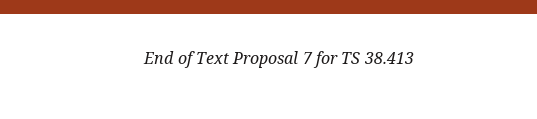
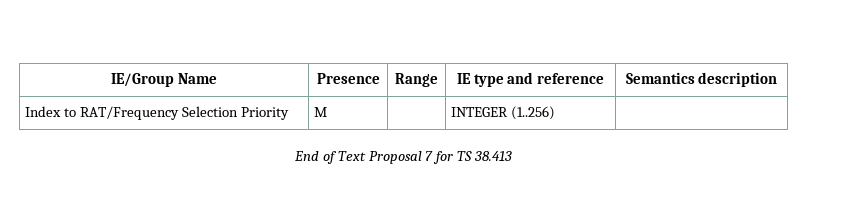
(143, 57) none -> [111,73,217,87] [316,73,380,84] [395,73,438,87] [456,72,605,87] [625,72,778,87] [25,106,289,120] [314,107,328,117] [451,106,556,120] IE/Group Name | Presence | Range | IE type and reference | Semantics description // Index to RAT/Frequency Selection Priority | M | | INTEGER (1..256) | //

